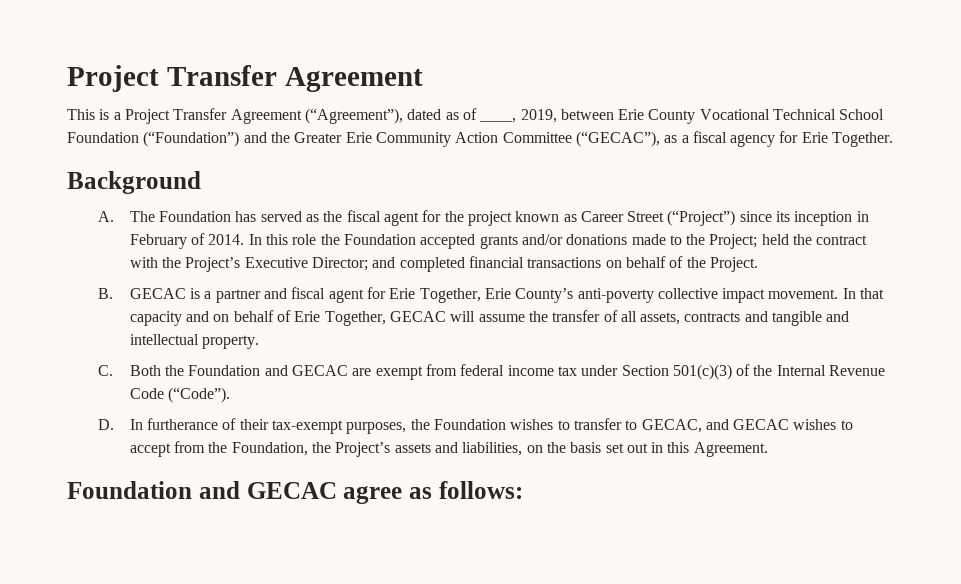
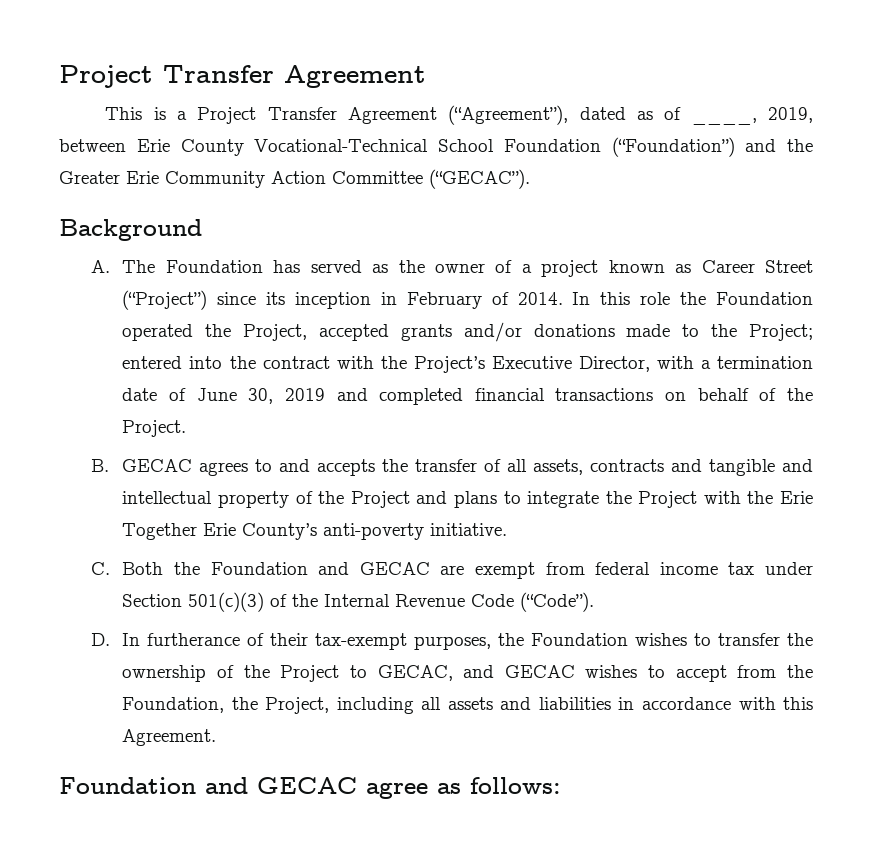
[699,109,837,120] Vocational Technical -> [254,139,429,152] Vocational-Technical
[575,131,894,147] (“GECAC”), as a fiscal agency for Erie Together. -> [429,169,530,189] (“GECAC”).
[346,210,464,226] fiscal agent for the -> [434,260,532,273] owner of a
(416, 239) none -> [122,324,308,341] operated the Project,
[761,234,789,245] held -> [122,356,223,369] entered into
[311,257,368,271] Director; -> [578,356,814,372] [122,388,325,404] Director, with a termination date of June 30, 2019
[189,287,885,303] [129,310,525,326] is a partner and fiscal agent for Erie Together, Erie County’s anti-poverty collective impact movement. In that capacity and on behalf of Erie Together, GECAC will assume -> [199,459,376,476] agrees to and accepts
[201,335,259,349] property. -> [218,491,814,508] [122,523,508,540] property of the Project and plans to integrate the Project with the Erie Together Erie County’s anti-poverty initiative.
(622, 424) none -> [787,633,814,646] [122,665,340,682] the ownership of the Project
[335,442,664,457] Project’s assets and liabilities, on the basis set out in -> [265,697,776,714] Project, including all assets and liabilities in accordance with

